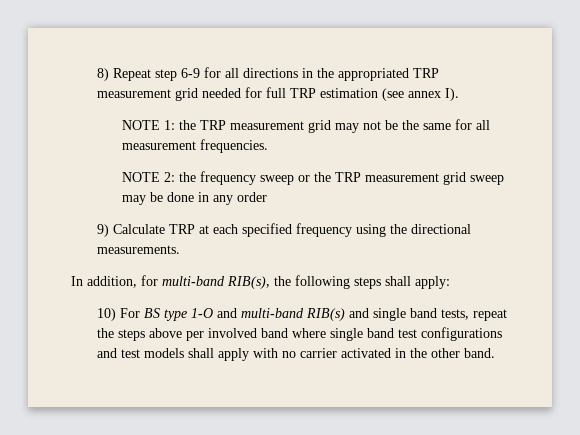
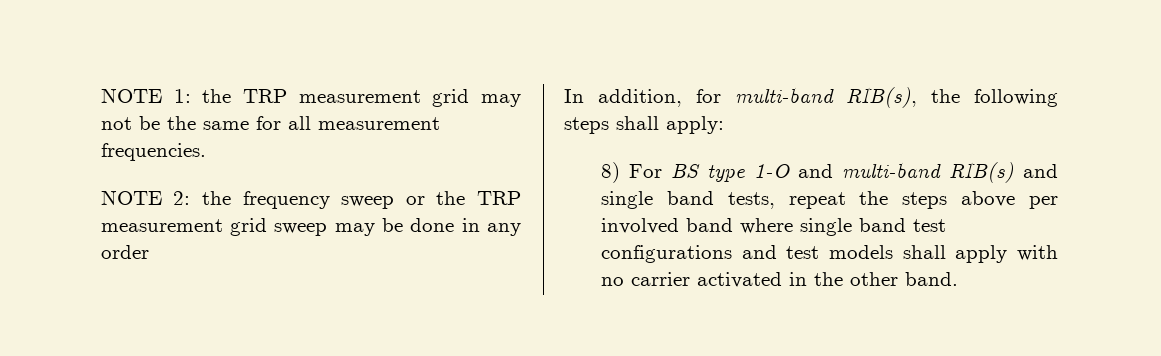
[96,67,439,81] [96,87,459,101] 8) Repeat step 6-9 for all directions in the appropriated TRP measurement grid needed for full TRP estimation (see annex I). // -> (100, 95) none
[96,223,471,237] [96,245,180,254] // 9) Calculate TRP at each specified frequency using the directional measurements. -> (149, 252) none
[96,308,116,321] 10) -> [600,162,620,183] 8)

